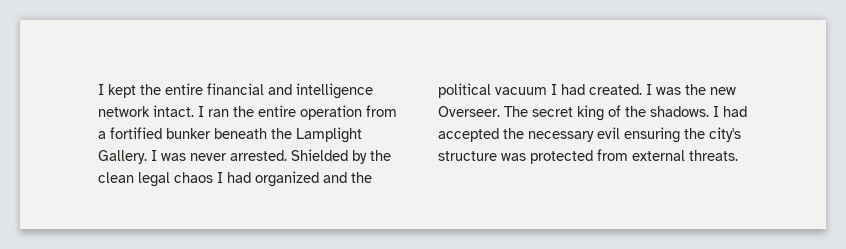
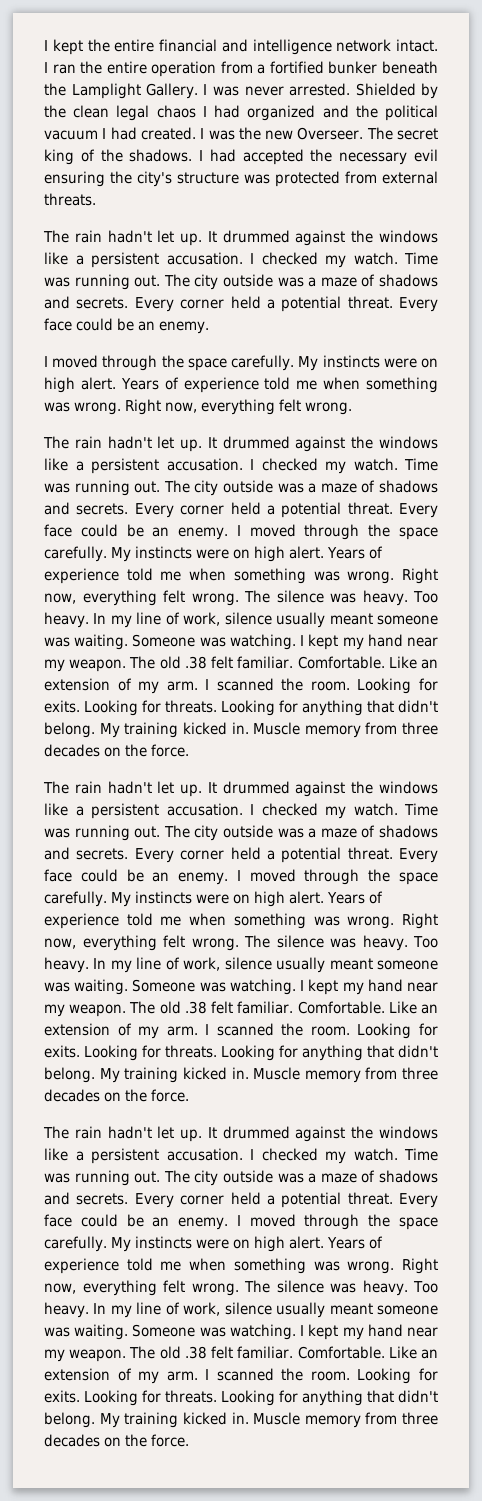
(738, 155) none -> [43,230,438,246] [44,252,438,268] [44,274,439,290] [44,296,438,312] [44,318,209,334] [44,355,438,371] [44,377,438,393] [44,399,352,415] [43,436,438,452] [44,458,438,474] [44,480,439,496] [44,502,438,518] [44,524,439,540] [44,546,383,562] [44,568,439,584] [44,590,439,606] [44,612,438,628] [44,634,439,650] [44,656,438,672] [44,678,438,694] [44,700,438,716] [44,722,438,738] [44,744,189,757] [43,781,438,797] [44,803,438,819] [44,825,439,841] [44,847,438,863] [44,869,439,885] [44,891,383,907] [44,913,439,929] [44,935,439,951] [44,957,438,973] [44,979,439,995] [44,1001,438,1017] [44,1023,438,1039] [44,1045,438,1061] [44,1067,438,1083] [44,1089,189,1102] [43,1126,438,1142] [44,1148,438,1164] [44,1170,439,1186] [44,1192,438,1208] [44,1214,439,1230] [44,1236,383,1252] [44,1258,439,1274] [44,1280,439,1296] [44,1302,438,1318] [44,1324,439,1340] [44,1346,438,1362] [44,1368,438,1384] [44,1390,438,1406] [44,1412,438,1428] [44,1434,189,1447] // The rain hadn't let up. It drummed against the windows like a persistent accusation. I checked my watch. Time was running out. The city outside was a maze of shadows and secrets. Every corner held a potential threat. Every face could be an enemy. // I moved through the space carefully. My instincts were on high alert. Years of experience told me when something was wrong. Right now, everything felt wrong. // The rain hadn't let up. It drummed against the windows like a persistent accusation. I checked my watch. Time was running out. The city outside was a maze of shadows and secrets. Every corner held a potential threat. Every face could be an enemy. I moved through the space carefully. My instincts were on high alert. Years of experience told me when something was wrong. Right now, everything felt wrong. The silence was heavy. Too heavy. In my line of work, silence usually meant someone was waiting. Someone was watching. I kept my hand near my weapon. The old .38 felt familiar. Comfortable. Like an extension of my arm. I scanned the room. Looking for exits. Looking for threats. Looking for anything that didn't belong. My training kicked in. Muscle memory from three decades on the force. // The rain hadn't let up. It drummed against the windows like a persistent accusation. I checked my watch. Time was running out. The city outside was a maze of shadows and secrets. Every corner held a potential threat. Every face could be an enemy. I moved through the space carefully. My instincts were on high alert. Years of experience told me when something was wrong. Right now, everything felt wrong. The silence was heavy. Too heavy. In my line of work, silence usually meant someone was waiting. Someone was watching. I kept my hand near my weapon. The old .38 felt familiar. Comfortable. Like an extension of my arm. I scanned the room. Looking for exits. Looking for threats. Looking for anything that didn't belong. My training kicked in. Muscle memory from three decades on the force. // The rain hadn't let up. It drummed against the windows like a persistent accusation. I checked my watch. Time was running out. The city outside was a maze of shadows and secrets. Every corner held a potential threat. Every face could be an enemy. I moved through the space carefully. My instincts were on high alert. Years of experience told me when something was wrong. Right now, everything felt wrong. The silence was heavy. Too heavy. In my line of work, silence usually meant someone was waiting. Someone was watching. I kept my hand near my weapon. The old .38 felt familiar. Comfortable. Like an extension of my arm. I scanned the room. Looking for exits. Looking for threats. Looking for anything that didn't belong. My training kicked in. Muscle memory from three decades on the force.

